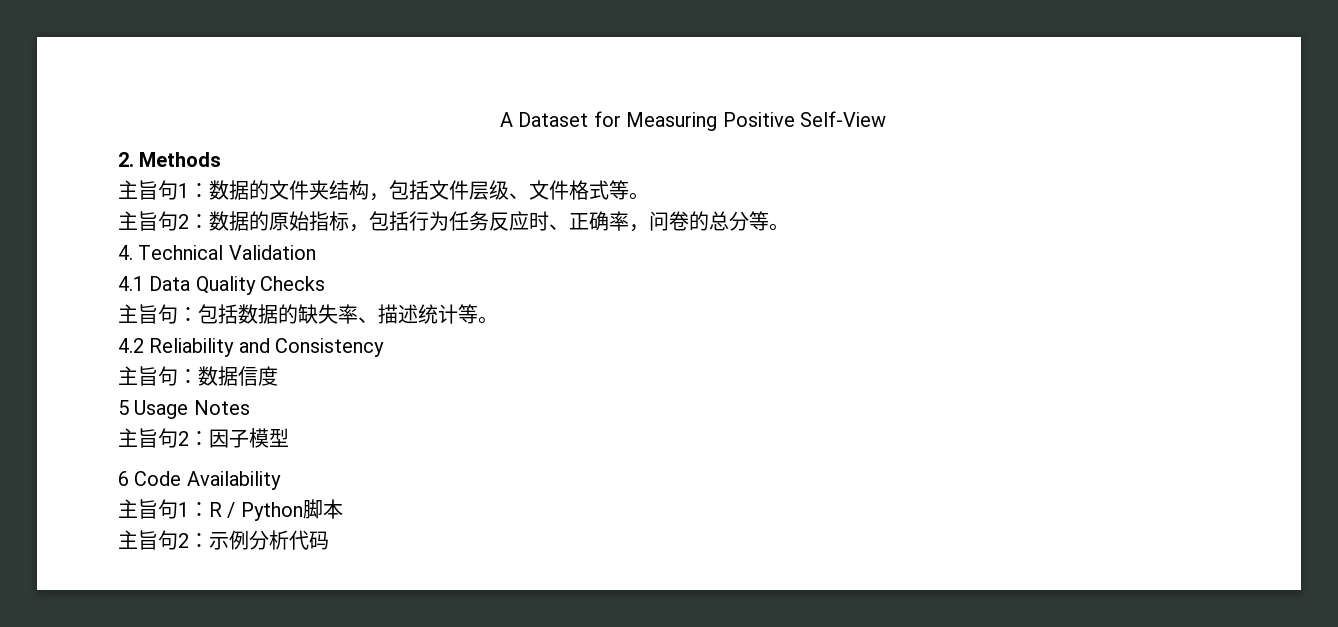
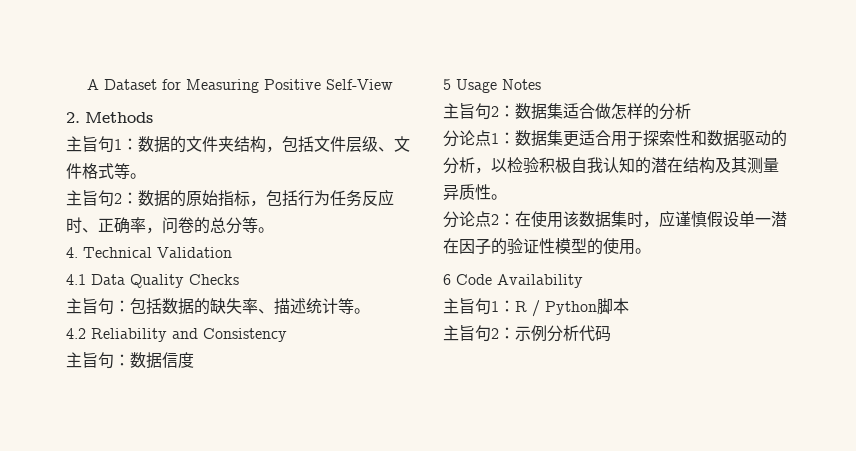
[209,429,249,448] 因子 -> [515,103,691,120] [443,130,787,147] [443,157,779,174] [443,184,507,200] [443,210,787,228] [443,238,555,255] 数据集适合做怎样的分析 // 分论点1：数据集更适合用于探索性和数据驱动的分析，以检验积极自我认知的潜在结构及其测量异质性。 // 分论点2：在使用该数据集时，应谨慎假设单一潜在因子的验证性
(289, 437) none -> [587,238,651,255] 的使用。

